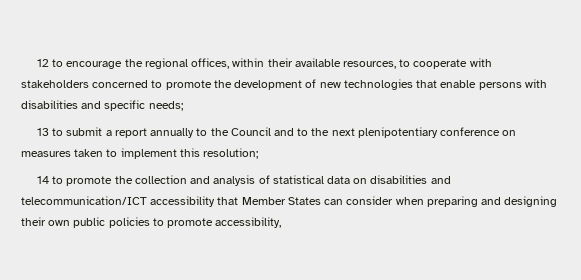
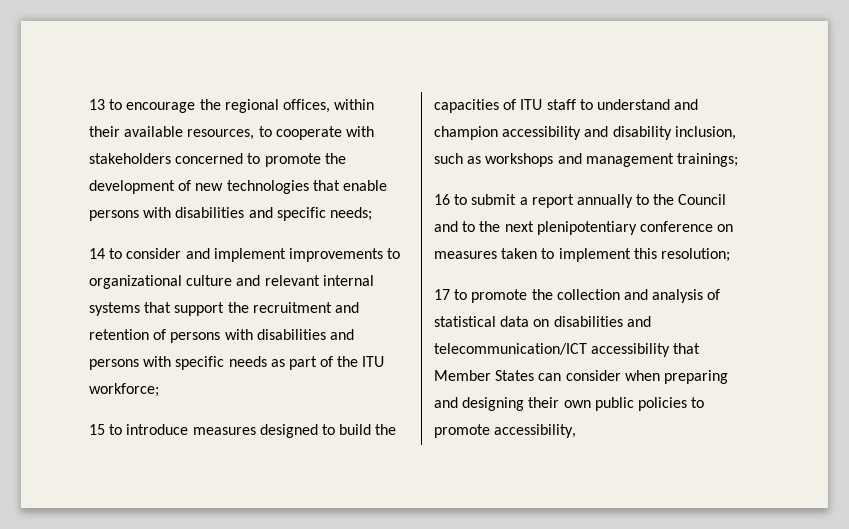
[36,59,49,67] 12 -> [89,99,105,110] 13
[36,128,49,136] 13 -> [89,248,401,262] [89,275,374,289] [89,302,359,316] [89,329,354,343] [89,356,385,370] [89,383,159,397] [89,424,397,438] [434,99,699,113] [434,126,736,140] [434,153,738,167] [434,194,450,205] 14 to consider and implement improvements to organizational culture and relevant internal systems that support the recruitment and retention of persons with disabilities and persons with specific needs as part of the ITU workforce; // 15 to introduce measures designed to build the capacities of ITU staff to understand and champion accessibility and disability inclusion, such as workshops and management trainings; // 16
[36,176,49,184] 14 -> [434,289,450,300] 17

